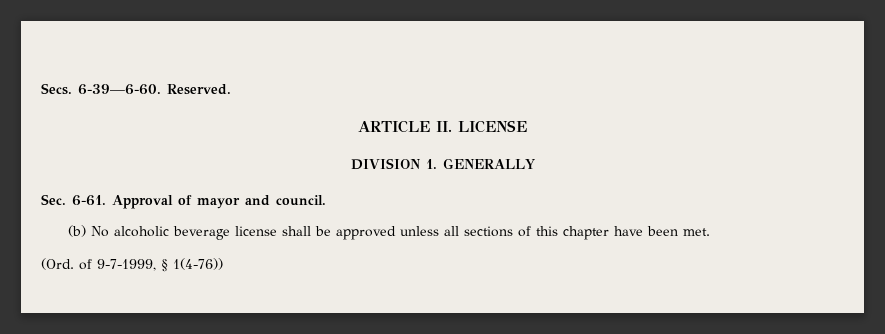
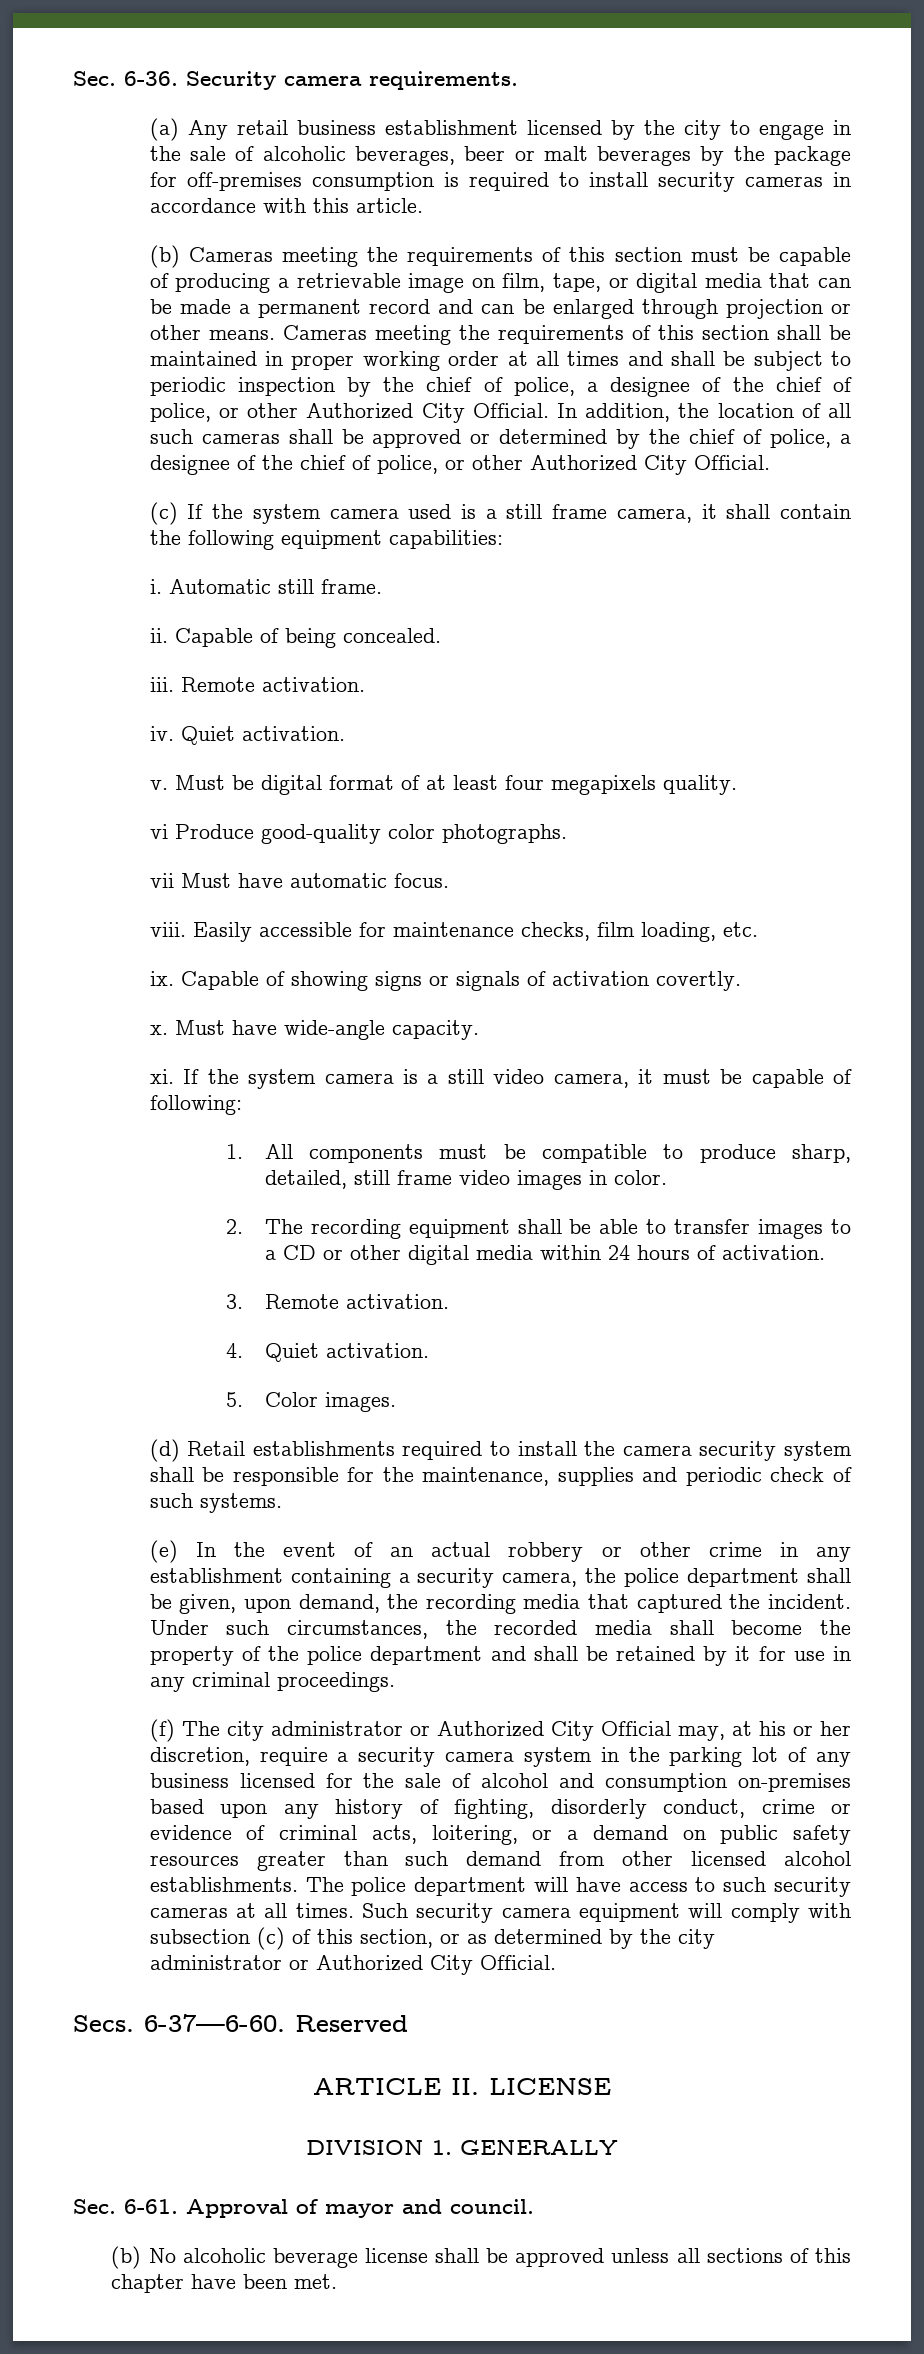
[41,83,231,95] Secs. 6-39—6-60. Reserved. -> [73,71,518,90] [149,118,851,141] [149,146,852,166] [149,172,852,192] [149,198,423,213] [149,245,852,268] [149,273,852,293] [149,299,851,319] [149,325,851,345] [149,351,852,371] [149,377,852,397] [149,403,852,423] [149,429,851,449] [149,455,770,475] [149,502,852,525] [149,530,503,550] [149,579,382,594] [149,628,441,648] [149,677,365,692] [149,726,345,745] [149,775,737,795] [149,824,567,844] [149,873,449,888] [149,922,758,942] [149,971,741,991] [149,1020,479,1040] [149,1069,853,1089] [149,1095,242,1115] [226,1144,851,1163] [264,1170,667,1190] [226,1219,852,1239] [264,1245,825,1265] [226,1294,449,1309] [226,1343,429,1362] [226,1392,396,1412] [149,1439,853,1462] [149,1467,852,1486] [149,1493,282,1513] [149,1540,852,1563] [149,1568,851,1588] [149,1594,852,1614] [149,1620,851,1639] [149,1646,851,1666] [149,1672,395,1692] [149,1719,851,1742] [149,1747,851,1767] [149,1773,851,1792] [149,1799,852,1819] [149,1825,852,1845] [149,1851,851,1871] [149,1877,851,1897] [149,1903,851,1923] [149,1927,715,1950] [149,1955,556,1975] [73,2014,408,2032] Sec. 6-36. Security camera requirements. // (a) Any retail business establishment licensed by the city to engage in the sale of alcoholic beverages, beer or malt beverages by the package for off-premises consumption is required to install security cameras in accordance with this article. // (b) Cameras meeting the requirements of this section must be capable of producing a retrievable image on film, tape, or digital media that can be made a permanent record and can be enlarged through projection or other means. Cameras meeting the requirements of this section shall be maintained in proper working order at all times and shall be subject to periodic inspection by the chief of police, a designee of the chief of police, or other Authorized City Official. In addition, the location of all such cameras shall be approved or determined by the chief of police, a designee of the chief of police, or other Authorized City Official. // (c) If the system camera used is a still frame camera, it shall contain the following equipment capabilities: // i. Automatic still frame. // ii. Capable of being concealed. // iii. Remote activation. // iv. Quiet activation. // v. Must be digital format of at least four megapixels quality. // vi Produce good-quality color photographs. // vii Must have automatic focus. // viii. Easily accessible for maintenance checks, film loading, etc. // ix. Capable of showing signs or signals of activation covertly. // x. Must have wide-angle capacity. // xi. If the system camera is a still video camera, it must be capable of following: // 1. All components must be compatible to produce sharp, detailed, still frame video images in color. // 2. The recording equipment shall be able to transfer images to a CD or other digital media within 24 hours of activation. // 3. Remote activation. // 4. Quiet activation. // 5. Color images. // (d) Retail establishments required to install the camera security system shall be responsible for the maintenance, supplies and periodic check of such systems. // (e) In the event of an actual robbery or other crime in any establishment containing a security camera, the police department shall be given, upon demand, the recording media that captured the incident. Under such circumstances, the recorded media shall become the property of the police department and shall be retained by it for use in any criminal proceedings. // (f) The city administrator or Authorized City Official may, at his or her discretion, require a security camera system in the parking lot of any business licensed for the sale of alcohol and consumption on-premises based upon any history of fighting, disorderly conduct, crime or evidence of criminal acts, loitering, or a demand on public safety resources greater than such demand from other licensed alcohol establishments. The police department will have access to such security cameras at all times. Such security camera equipment will comply with subsection (c) of this section, or as determined by the city administrator or Authorized City Official. // Secs. 6-37—6-60. Reserved
[41,258,223,272] // (Ord. of 9-7-1999, § 1(4-76)) -> (338, 2281) none

